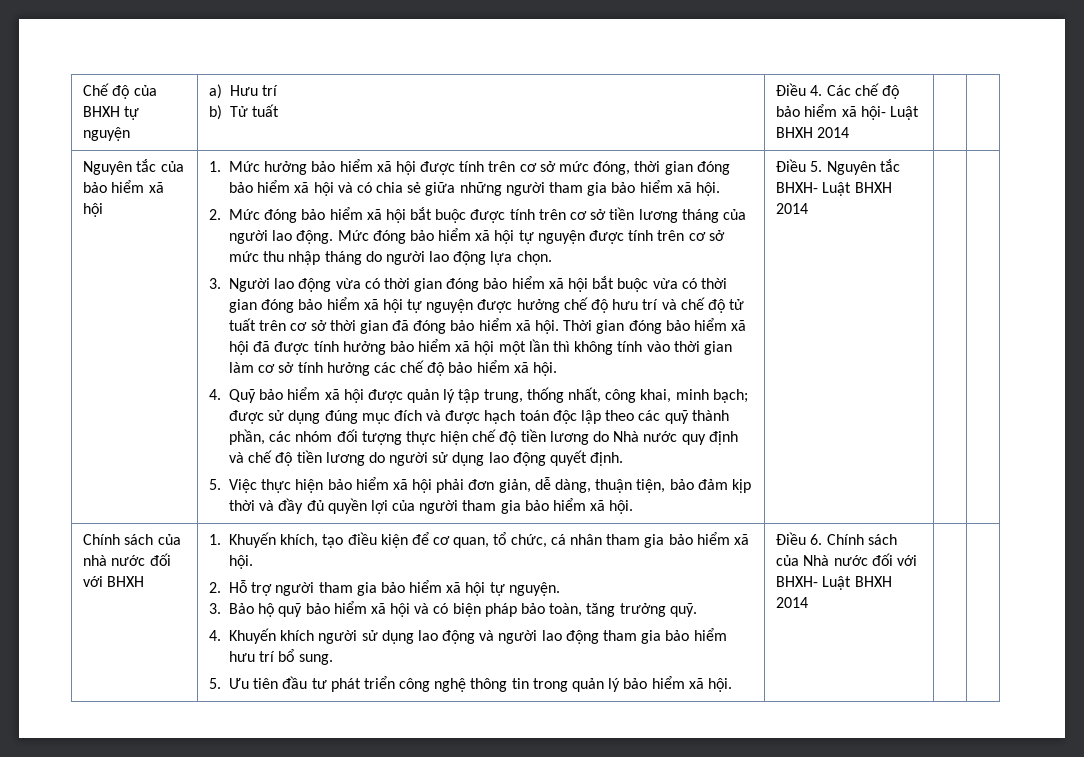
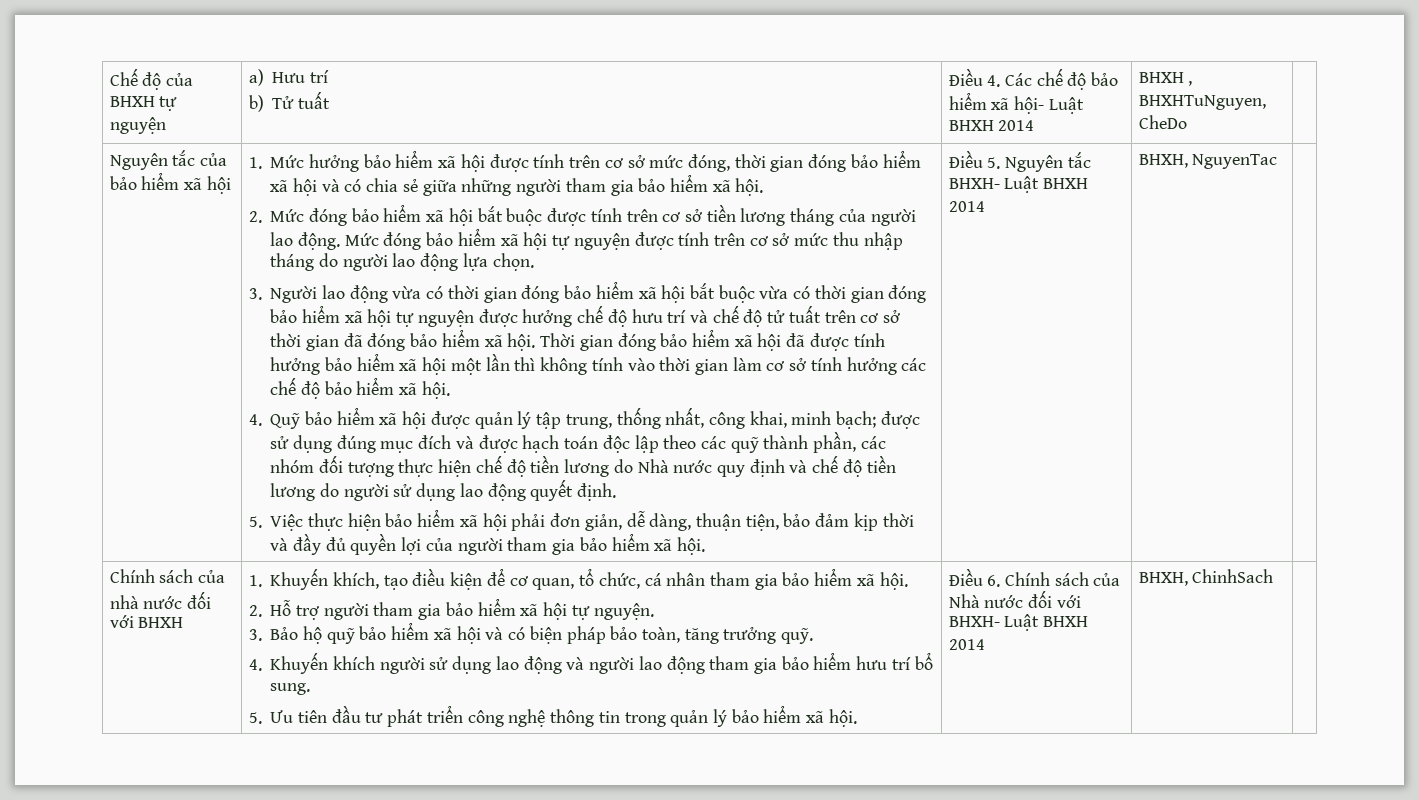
(850, 132) none -> [1138,72,1193,86] [1138,95,1266,110] [1138,115,1187,129] BHXH , BHXHTuNguyen, CheDo
(809, 208) none -> [1138,154,1278,169] BHXH, NguyenTac
(809, 602) none -> [1138,569,1274,586] BHXH, ChinhSach

